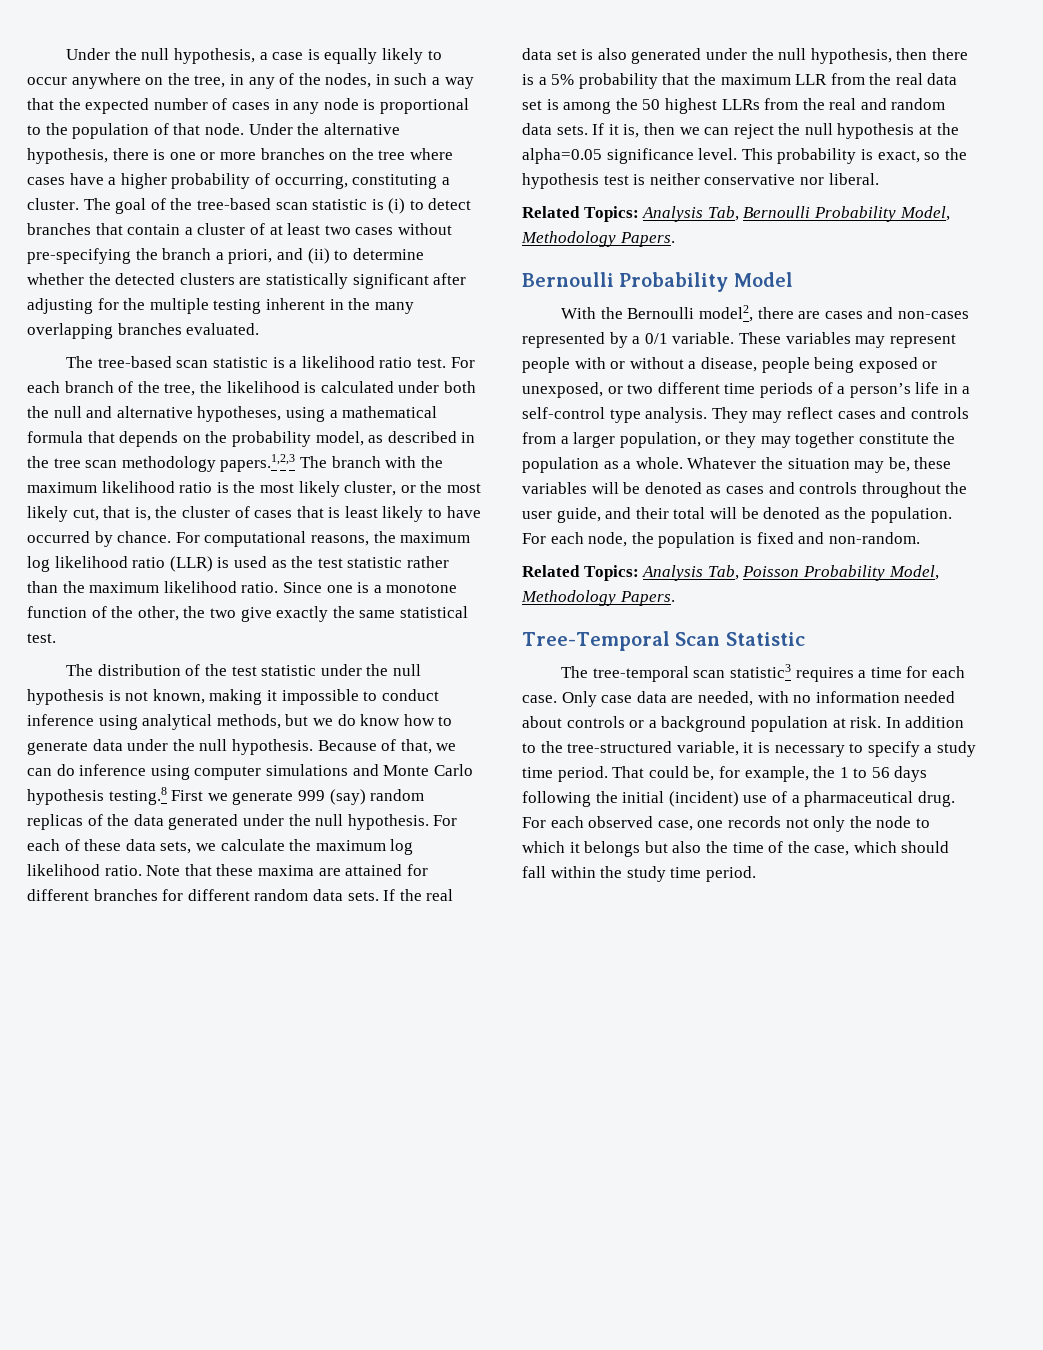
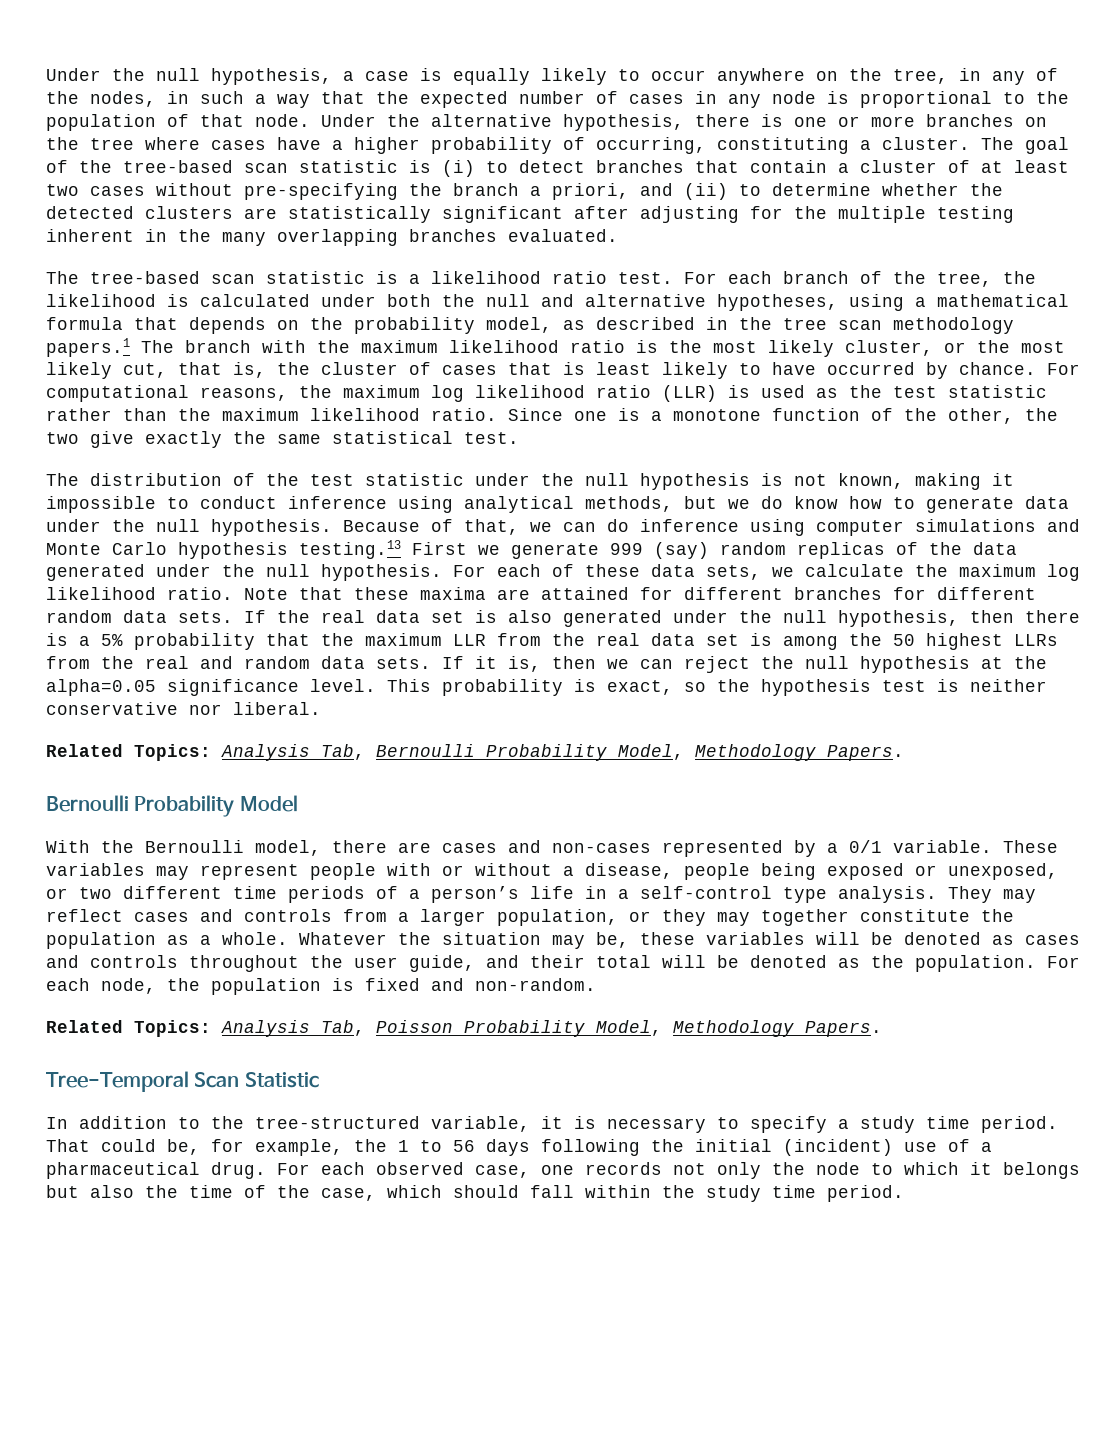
[220,454,296,472] papers.1,2,3 -> [46,338,130,357] papers.1
[108,787,167,805] testing.8 -> [299,540,401,559] testing.13
[699,305,754,322] model2, -> [255,840,321,856] model,
[561,664,965,682] [522,691,956,707] [522,716,882,732] The tree-temporal scan statistic3 requires a time for each case. Only case data are needed, with no information needed about controls or a background population at risk. -> (319, 1080) none

